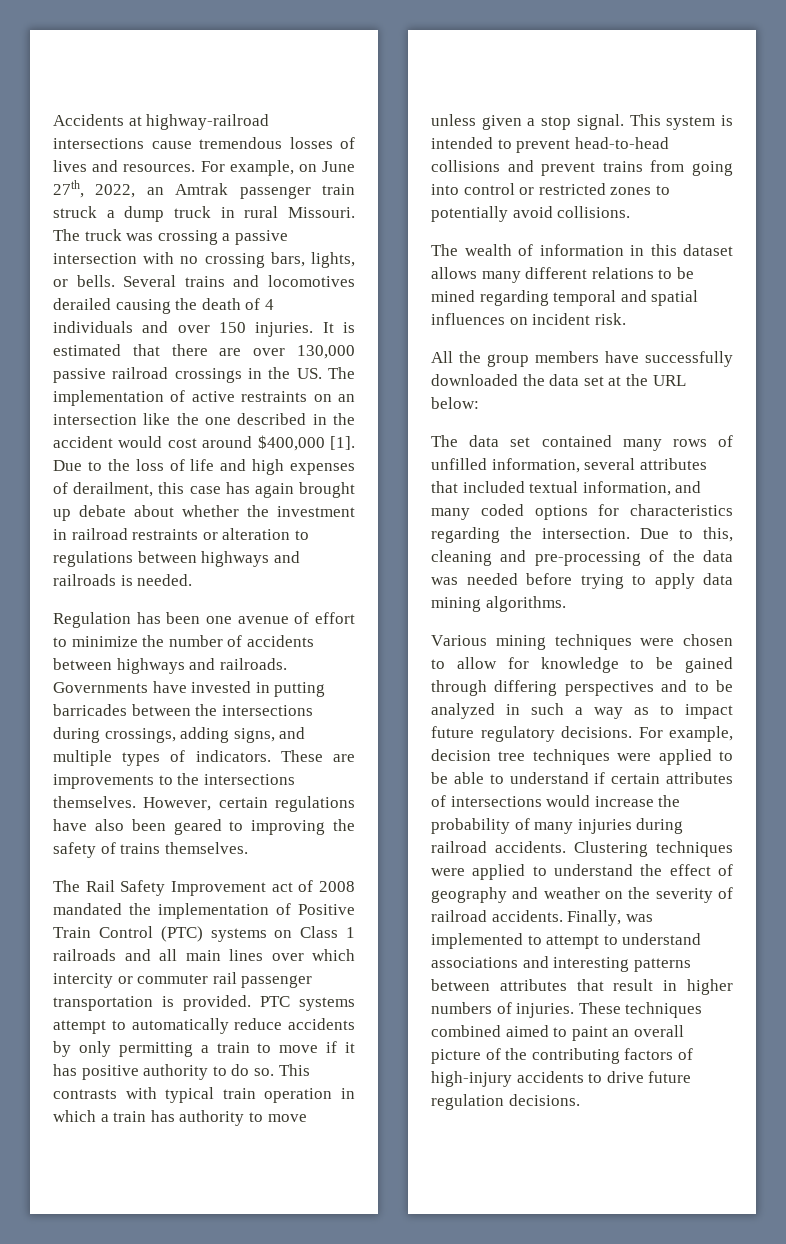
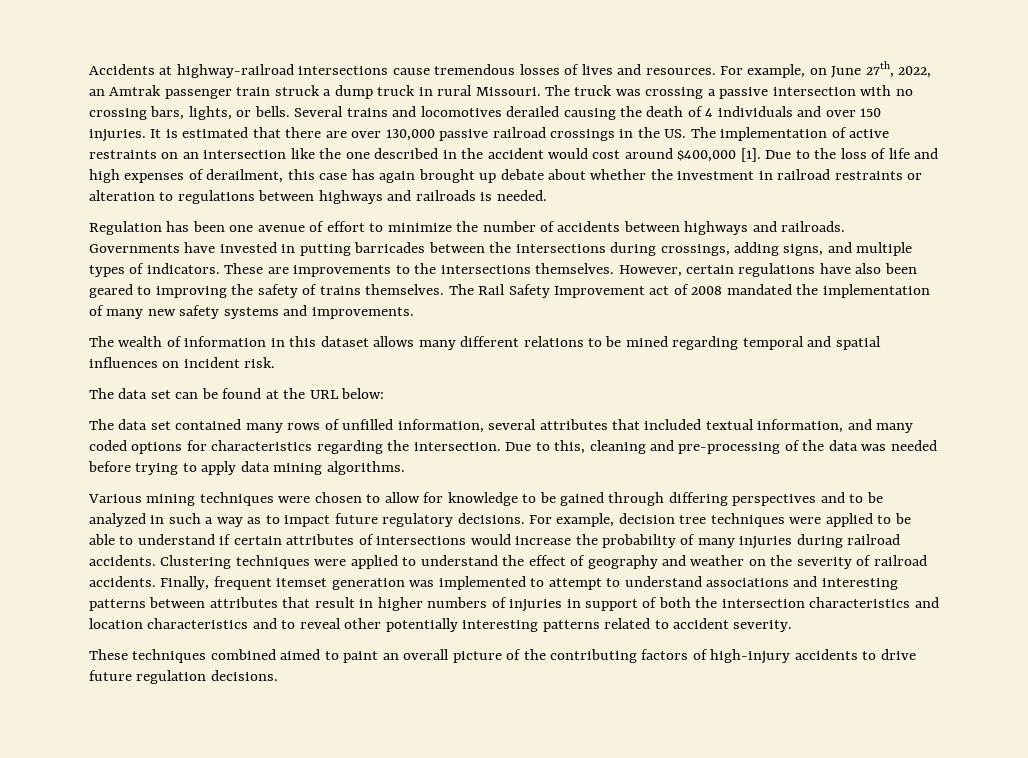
(248, 848) // -> (445, 289) none
[298,904,355,915] [53,926,355,942] [53,949,355,961] [53,972,313,988] [53,995,355,1011] [53,1018,355,1034] [53,1041,355,1057] [53,1064,310,1080] [53,1087,355,1103] [53,1110,307,1126] [431,114,733,130] [431,137,669,153] [431,160,733,176] [431,183,670,195] [431,206,631,222] Positive Train Control (PTC) systems on Class 1 railroads and all main lines over which intercity or commuter rail passenger transportation is provided. PTC systems attempt to automatically reduce accidents by only permitting a train to move if it has positive authority to do so. This contrasts with typical train operation in which a train has authority to move unless given a stop signal. This system is intended to prevent head-to-head collisions and prevent trains from going into control or restricted zones to potentially avoid collisions. -> [106,305,414,319] many new safety systems and improvements.
[431,351,733,367] [431,374,604,386] All the group members have successfully downloaded the data set -> [89,388,262,399] The data set can be found
(622, 918) none -> [213,576,405,590] frequent itemset generation
[516,1003,575,1018] injuries. -> [509,597,939,612] [89,618,793,632] injuries in support of both the intersection characteristics and location characteristics and to reveal other potentially interesting patterns related to accident severity. //

